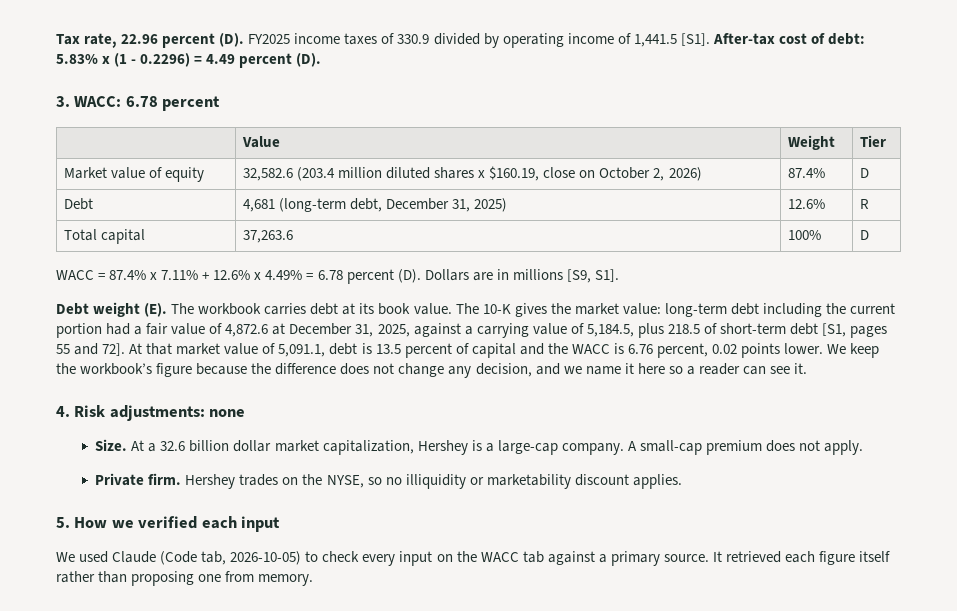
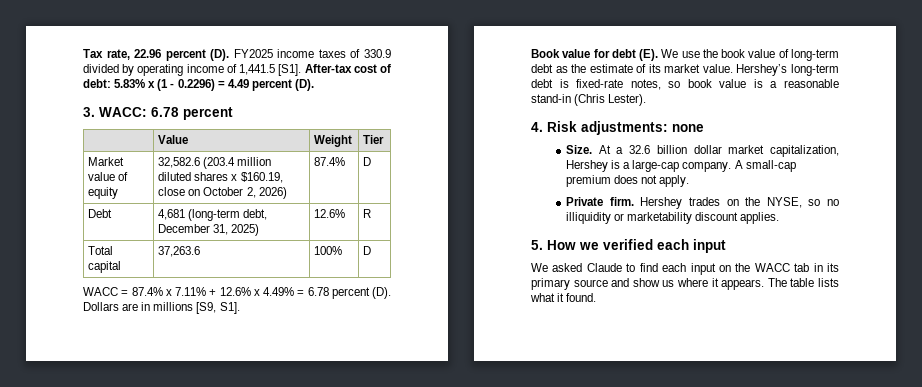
[56,302,896,317] [56,323,888,338] [56,343,880,358] [56,363,808,378] Debt weight (E). The workbook carries debt at its book value. The 10-K gives the market value: long-term debt including the current portion had a fair value of 4,872.6 at December 31, 2025, against a carrying value of 5,184.5, plus 218.5 of short-term debt [S1, pages 55 and 72]. At that market value of 5,091.1, debt is 13.5 percent of capital and the WACC is 6.76 percent, 0.02 points lower. We keep the workbook’s figure because the difference does not change any decision, and we name it here so a reader can see it. -> [531,49,839,61] [531,64,839,76] [531,79,839,90] [531,94,647,106] Book value for debt (E). We use the book value of long-term debt as the estimate of its market value. Hershey’s long-term debt is fixed-rate notes, so book value is a reasonable stand-in (Chris Lester).
[79,551,396,566] used Claude (Code tab, 2026-10-05) to check every -> [552,263,687,272] asked Claude to find each
[547,551,891,566] [56,571,314,586] against a primary source. It retrieved each figure itself rather than proposing one from memory. -> [813,263,839,272] [531,278,839,290] [530,293,597,302] in its primary source and show us where it appears. The table lists what it found.

